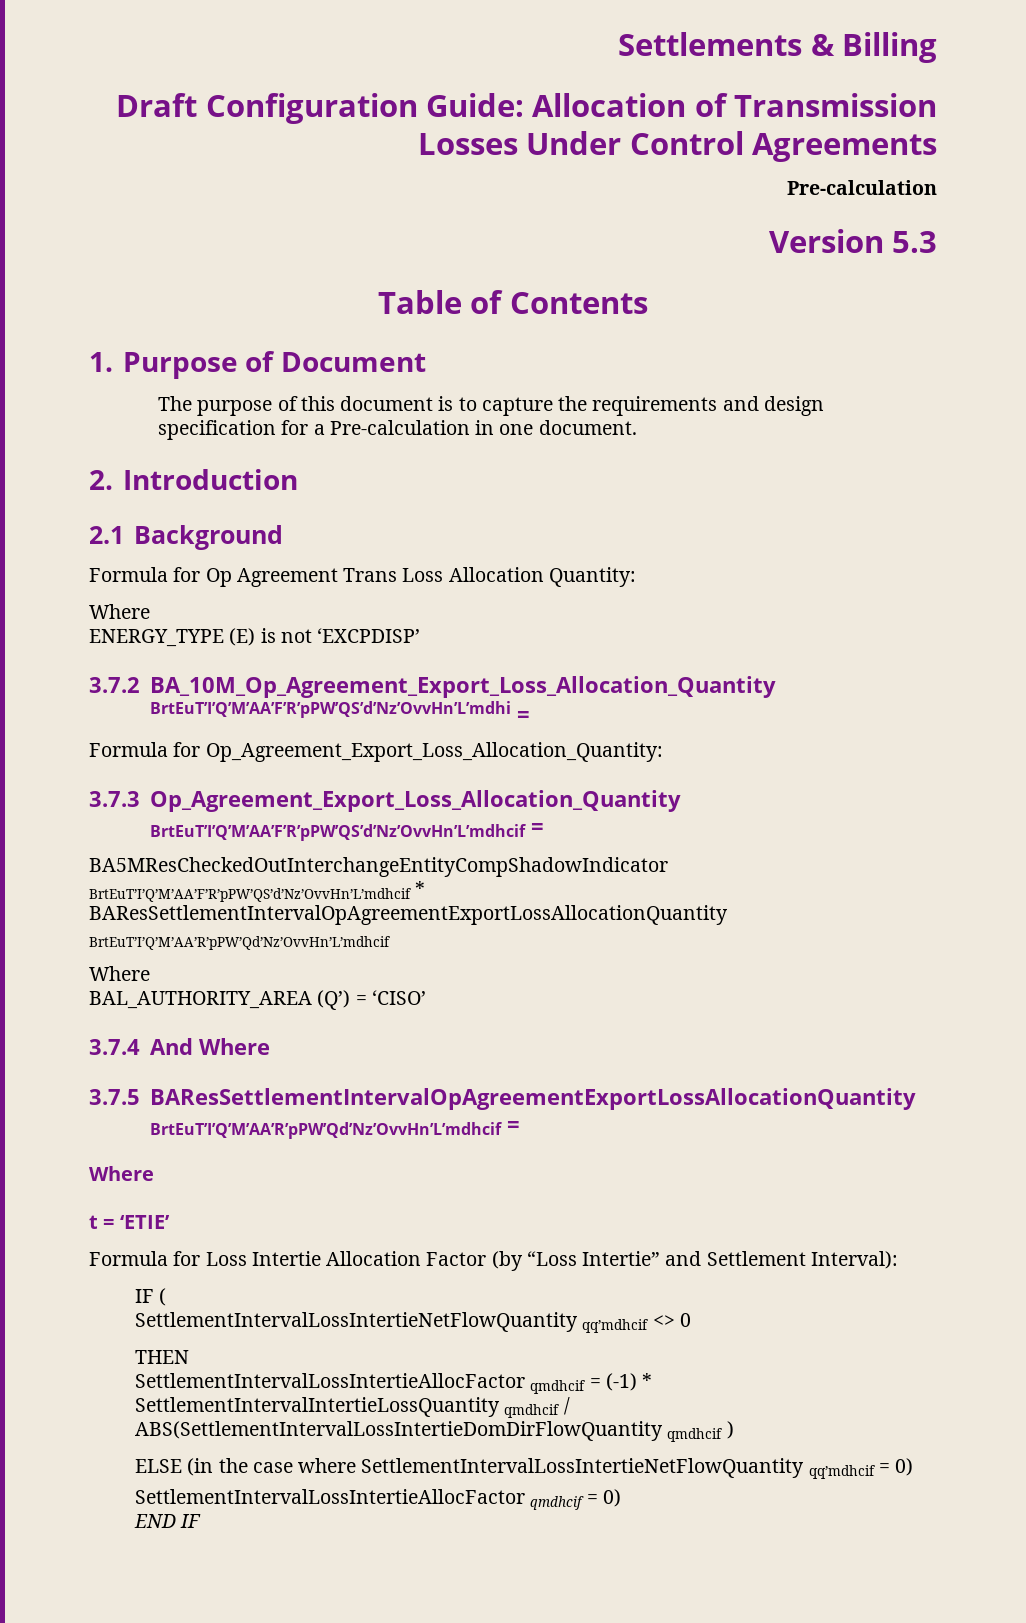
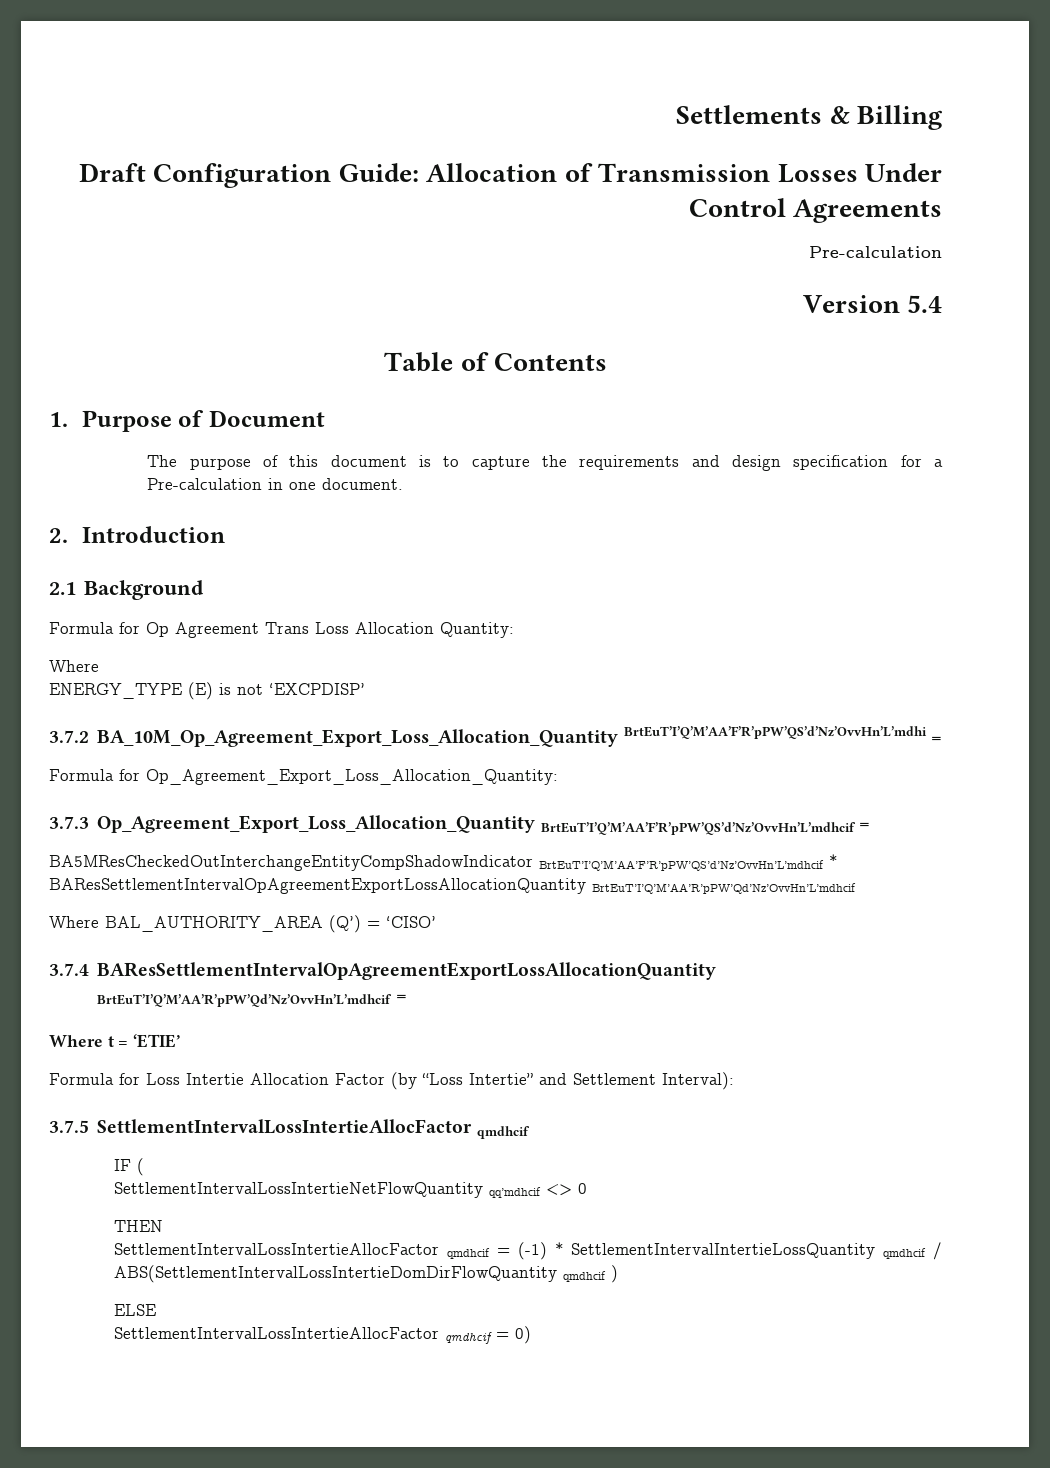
[892,231,937,253] 5.3 -> [907,295,942,313] 5.4
(150, 973) // -> (99, 922) none
[149,1038,270,1055] [89,1089,140,1105] And Where // 3.7.5 -> (89, 969) none
(154, 1173) // -> (103, 1041) none
(898, 1260) none -> [49,1119,530,1139] // 3.7.5 SettlementIntervalLossIntertieAllocFactor qmdhcif
[187,1458,914,1479] (in the case where SettlementIntervalLossIntertieNetFlowQuantity qq’mdhcif = 0) -> (157, 1310) none
[134,1514,202,1528] // END IF -> (532, 1335) none

